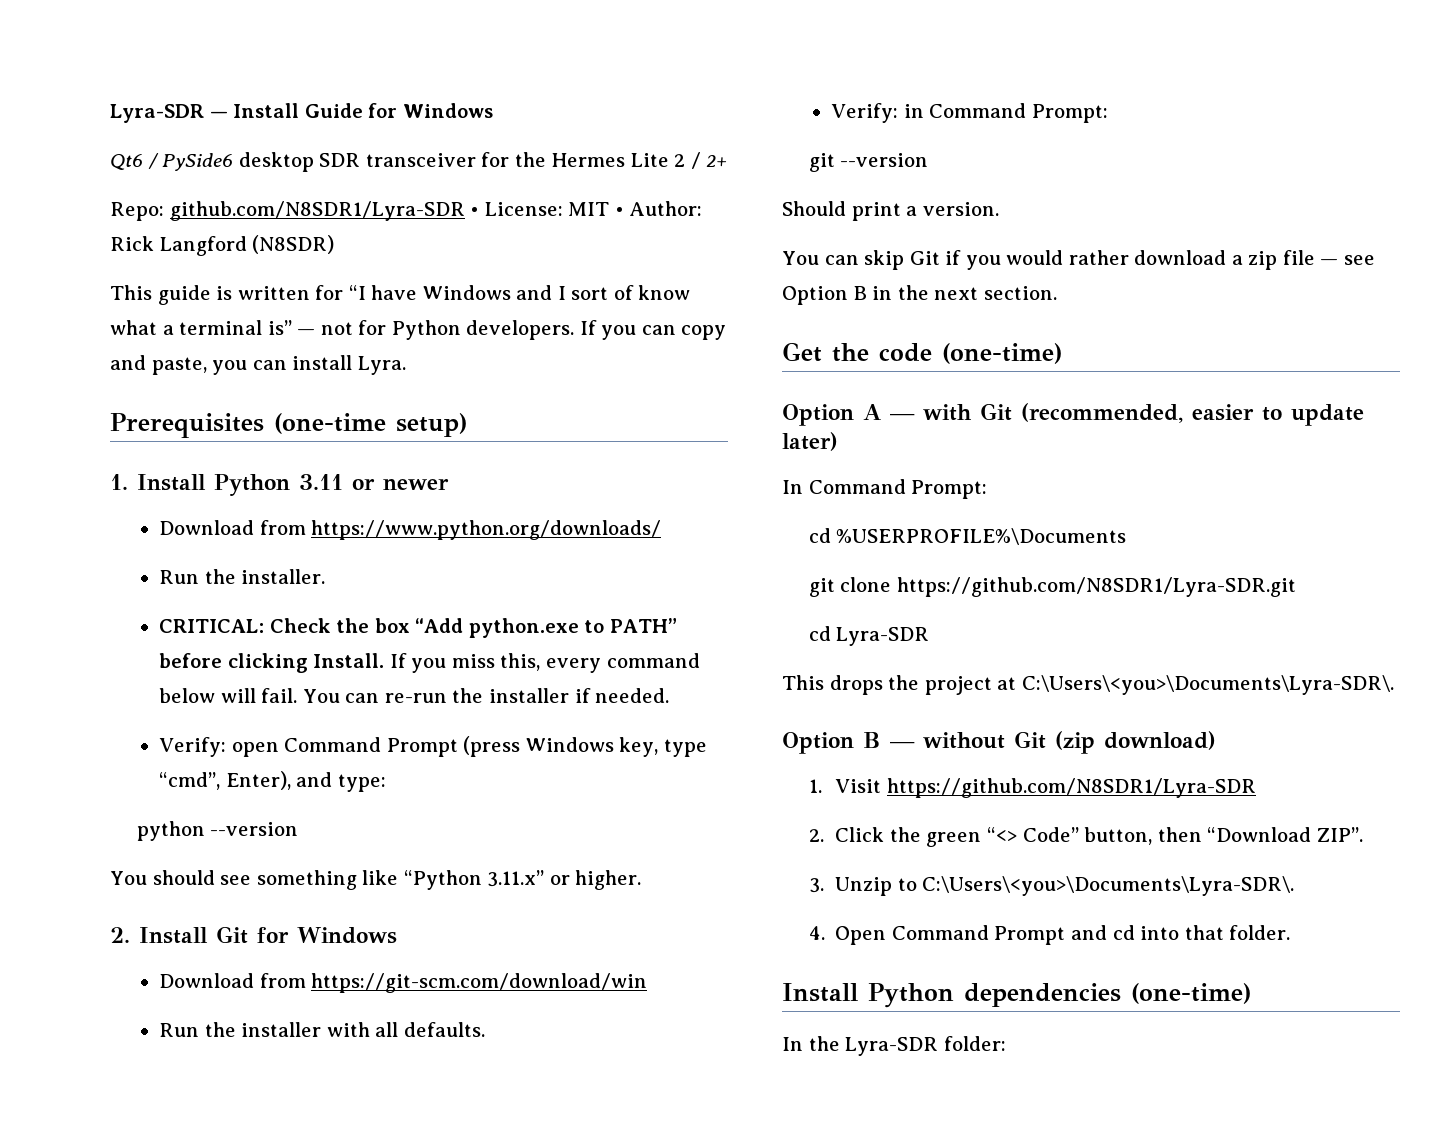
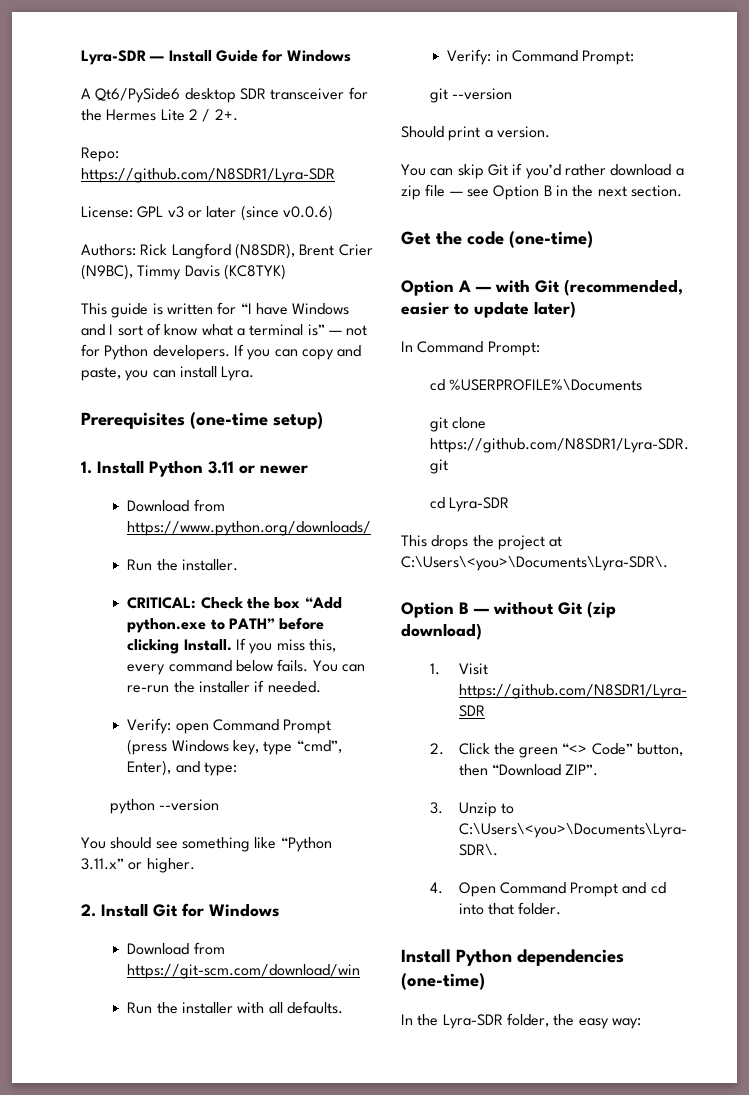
[110,153,234,171] Qt6 / PySide6 -> [81,88,181,103] A Qt6/PySide6
[706,155,728,167] 2+ -> [214,109,238,121] 2+.
[169,201,703,221] [110,235,335,256] github.com/N8SDR1/Lyra-SDR • License: MIT • Author: Rick Langford (N8SDR) -> [81,168,335,183] [81,205,333,221] [81,243,373,259] [81,264,286,280] https://github.com/N8SDR1/Lyra-SDR // License: GPL v3 or later (since v0.0.6) // Authors: Rick Langford (N8SDR), Brent Crier (N9BC), Timmy Davis (KC8TYK)
[220,688,298,703] will fail. -> [277,659,309,672] fails.
[965,250,1064,270] you would -> [525,164,561,179] you’d
[943,1036,1006,1051] folder: -> [506,1013,641,1029] folder, the easy way:

